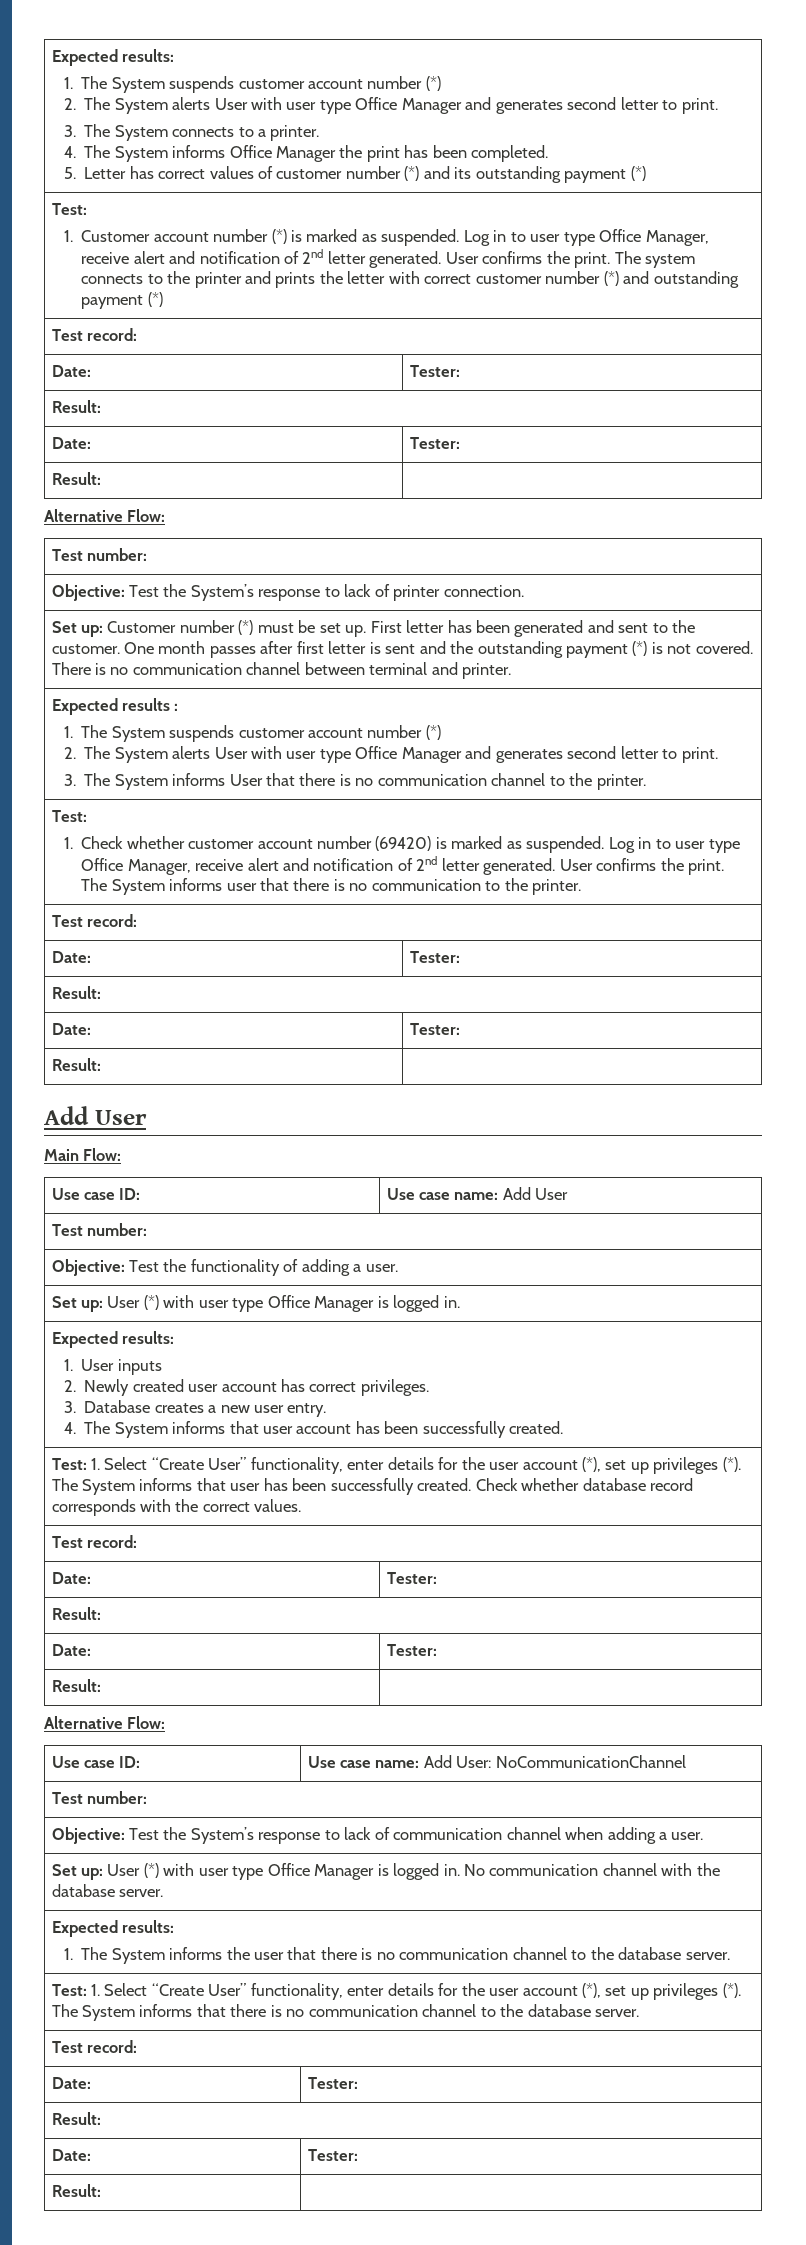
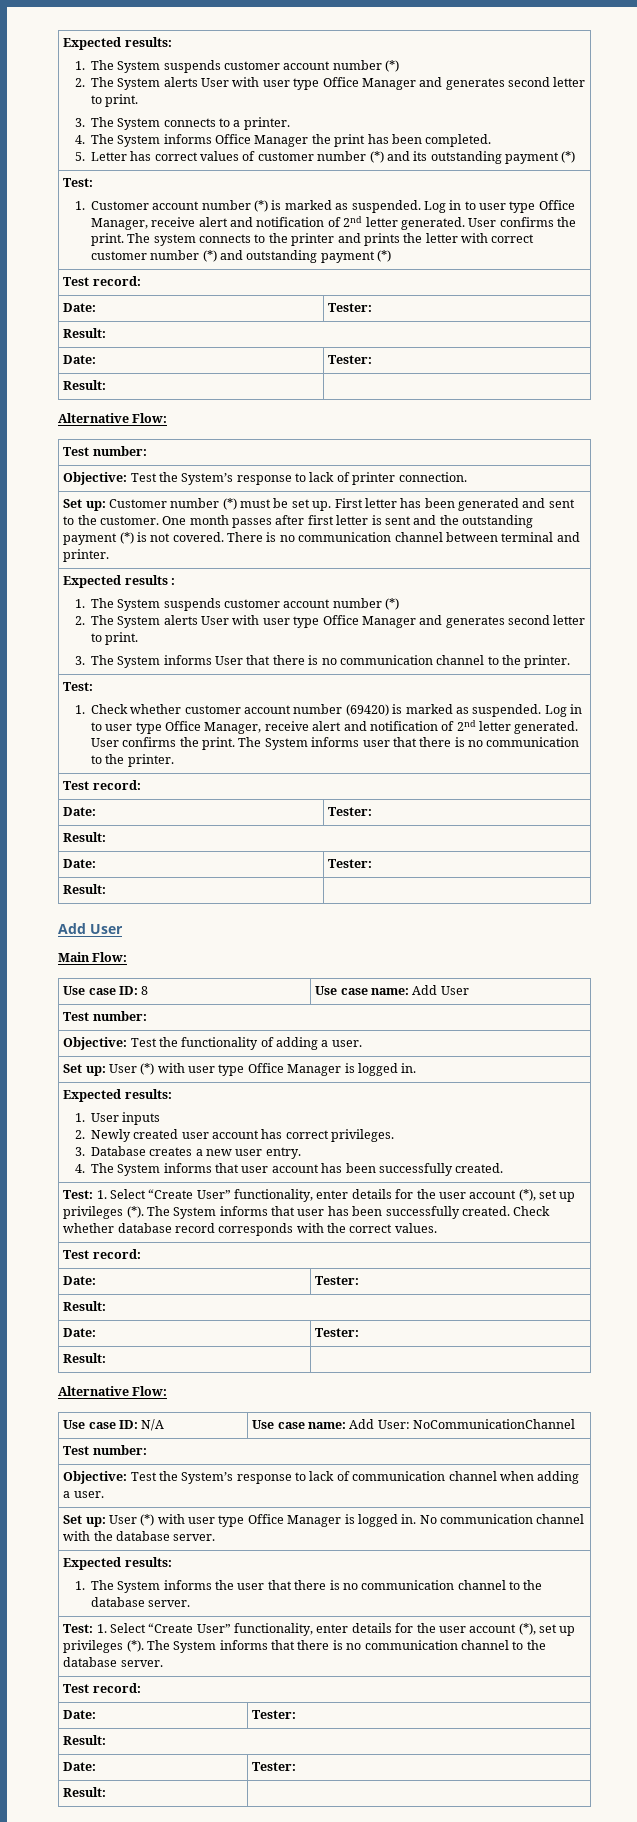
(141, 1194) none -> [141,986,149,995] 8
(141, 1762) none -> [141,1419,165,1431] N/A

